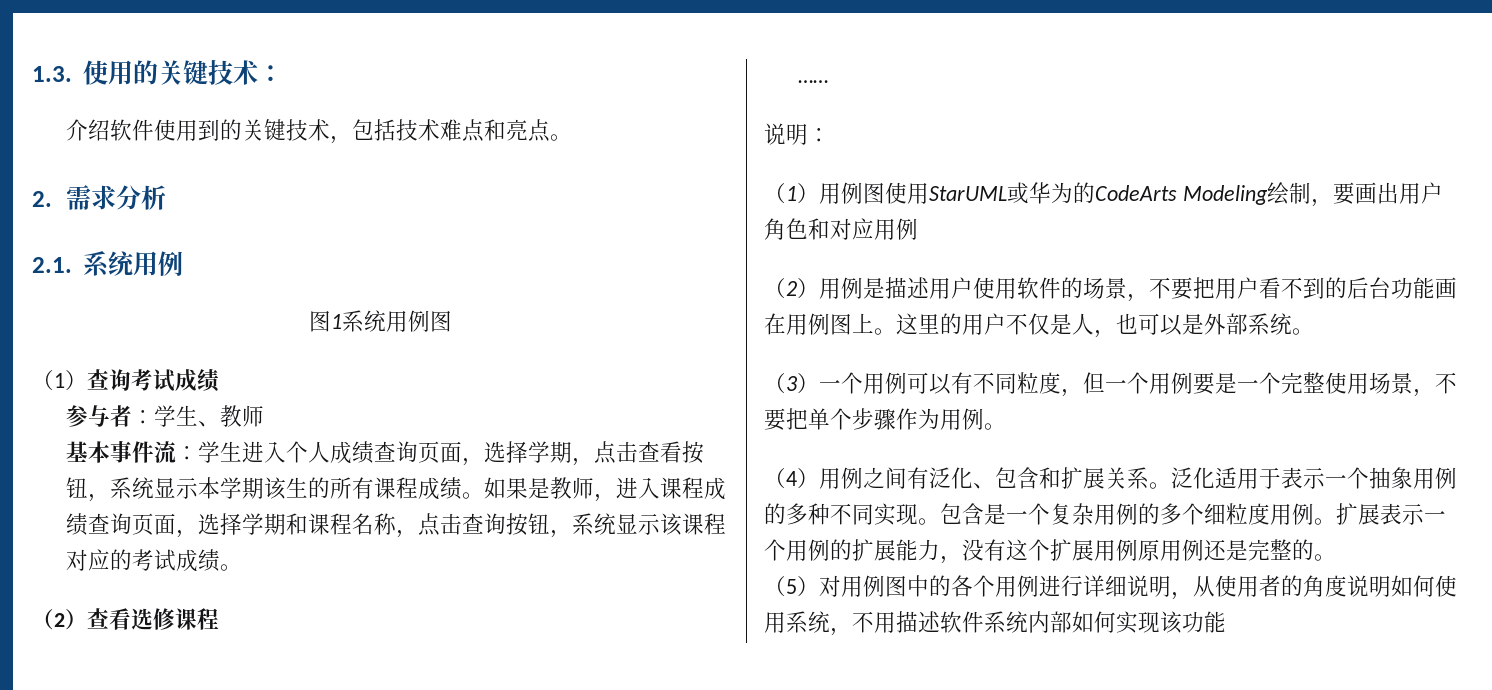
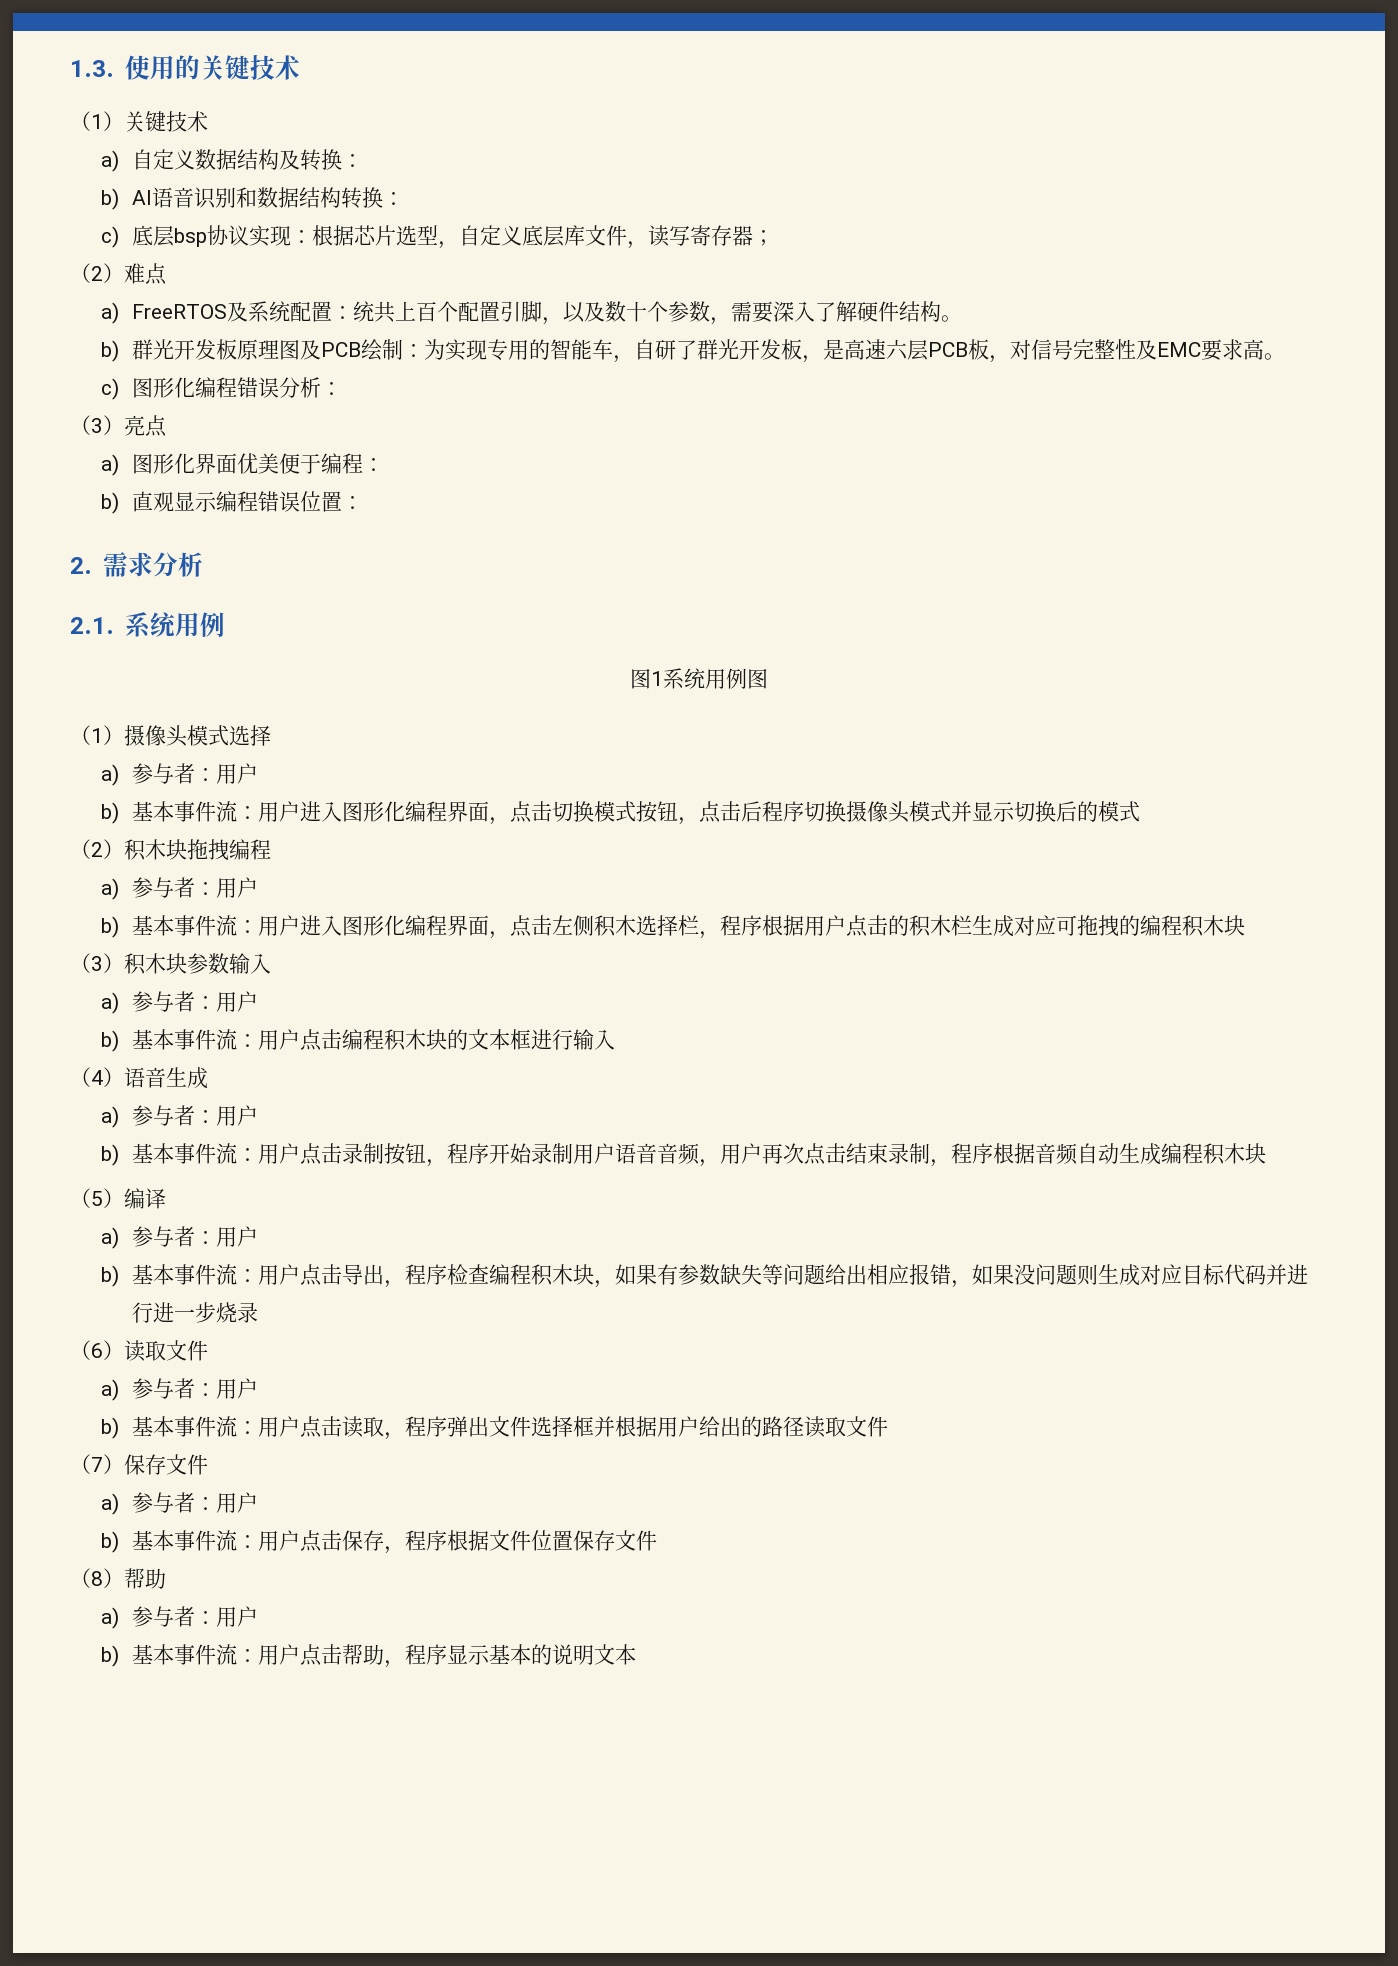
[257,65,283,82] [66,119,573,144] ： // 介绍软件使用到的关键技术，包括技术难点和亮点。 -> [70,111,208,132] [100,149,363,172] [100,187,404,210] [100,225,774,249] [70,263,167,285] [100,301,962,325] [100,339,1285,363] [100,377,342,400] [70,415,167,437] [100,453,384,476] [100,491,363,514] // （1）关键技术 // a)自定义数据结构及转换： // b) AI语音识别和数据结构转换： // c)底层bsp协议实现：根据芯片选型，自定义底层库文件，读写寄存器； // （2）难点 // a) FreeRTOS及系统配置：统共上百个配置引脚，以及数十个参数，需要深入了解硬件结构。 // b)群光开发板原理图及PCB绘制：为实现专用的智能车，自研了群光开发板，是高速六层PCB板，对信号完整性及EMC要求高。 // c)图形化编程错误分析： // （3）亮点 // a)图形化界面优美便于编程： // b)直观显示编程错误位置：
[87,369,219,392] [66,405,265,427] [66,441,705,466] [66,477,727,502] [66,513,727,538] [66,549,243,572] [32,608,219,630] [798,80,829,83] [764,123,830,145] [764,182,1443,207] [764,218,918,240] [764,277,1457,302] [764,313,1314,338] [764,372,1457,397] [764,408,1006,431] [764,467,1457,489] [764,503,1446,526] [764,539,1336,564] [764,575,1457,600] [764,611,1226,636] 查询考试成绩 // 参与者：学生、教师 // 基本事件流：学生进入个人成绩查询页面，选择学期，点击查看按钮，系统显示本学期该生的所有课程成绩。如果是教师，进入课程成绩查询页面，选择学期和课程名称，点击查询按钮，系统显示该课程对应的考试成绩。 // （2）查看选修课程 // …… // 说明： // （1）用例图使用StarUML或华为的CodeArts Modeling绘制，要画出用户角色和对应用例 // （2）用例是描述用户使用软件的场景，不要把用户看不到的后台功能画在用例图上。这里的用户不仅是人，也可以是外部系统。 // （3）一个用例可以有不同粒度，但一个用例要是一个完整使用场景，不要把单个步骤作为用例。 // （4）用例之间有泛化、包含和扩展关系。泛化适用于表示一个抽象用例的多种不同实现。包含是一个复杂用例的多个细粒度用例。扩展表示一个用例的扩展能力，没有这个扩展用例原用例还是完整的。 // （5）对用例图中的各个用例进行详细说明，从使用者的角度说明如何使用系统，不用描述软件系统内部如何实现该功能 -> [124,725,271,747] [100,763,258,786] [100,801,1140,825] [70,839,271,861] [100,877,258,900] [100,915,1245,939] [70,953,271,975] [100,991,258,1014] [100,1029,615,1052] [70,1067,208,1089] [100,1105,258,1128] [100,1143,1266,1167] [70,1188,166,1209] [100,1226,258,1249] [100,1264,1308,1288] [131,1302,258,1323] [70,1340,208,1362] [100,1378,258,1401] [100,1416,888,1440] [70,1454,208,1475] [100,1492,258,1515] [100,1530,657,1554] [70,1568,166,1589] [100,1606,258,1629] [100,1644,636,1668] 摄像头模式选择 // a)参与者：用户 // b)基本事件流：用户进入图形化编程界面，点击切换模式按钮，点击后程序切换摄像头模式并显示切换后的模式 // （2）积木块拖拽编程 // a)参与者：用户 // b)基本事件流：用户进入图形化编程界面，点击左侧积木选择栏，程序根据用户点击的积木栏生成对应可拖拽的编程积木块 // （3）积木块参数输入 // a)参与者：用户 // b)基本事件流：用户点击编程积木块的文本框进行输入 // （4）语音生成 // a)参与者：用户 // b)基本事件流：用户点击录制按钮，程序开始录制用户语音音频，用户再次点击结束录制，程序根据音频自动生成编程积木块 // （5）编译 // a)参与者：用户 // b)基本事件流：用户点击导出，程序检查编程积木块，如果有参数缺失等问题给出相应报错，如果没问题则生成对应目标代码并进行进一步烧录 // （6）读取文件 // a)参与者：用户 // b)基本事件流：用户点击读取，程序弹出文件选择框并根据用户给出的路径读取文件 // （7）保存文件 // a)参与者：用户 // b)基本事件流：用户点击保存，程序根据文件位置保存文件 // （8）帮助 // a)参与者：用户 // b)基本事件流：用户点击帮助，程序显示基本的说明文本

